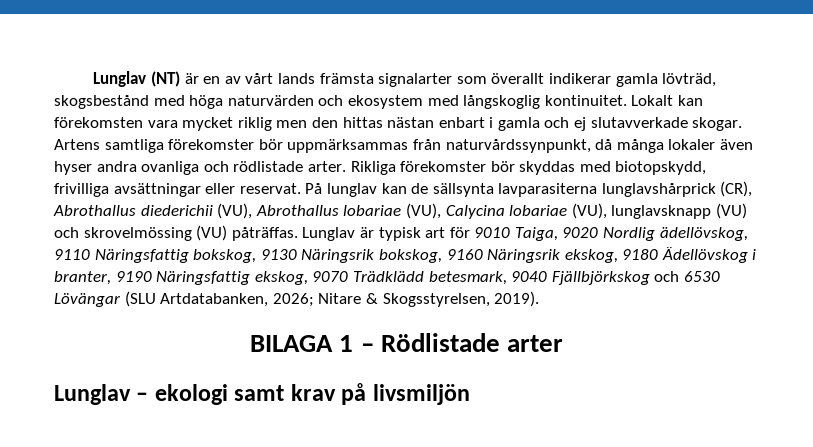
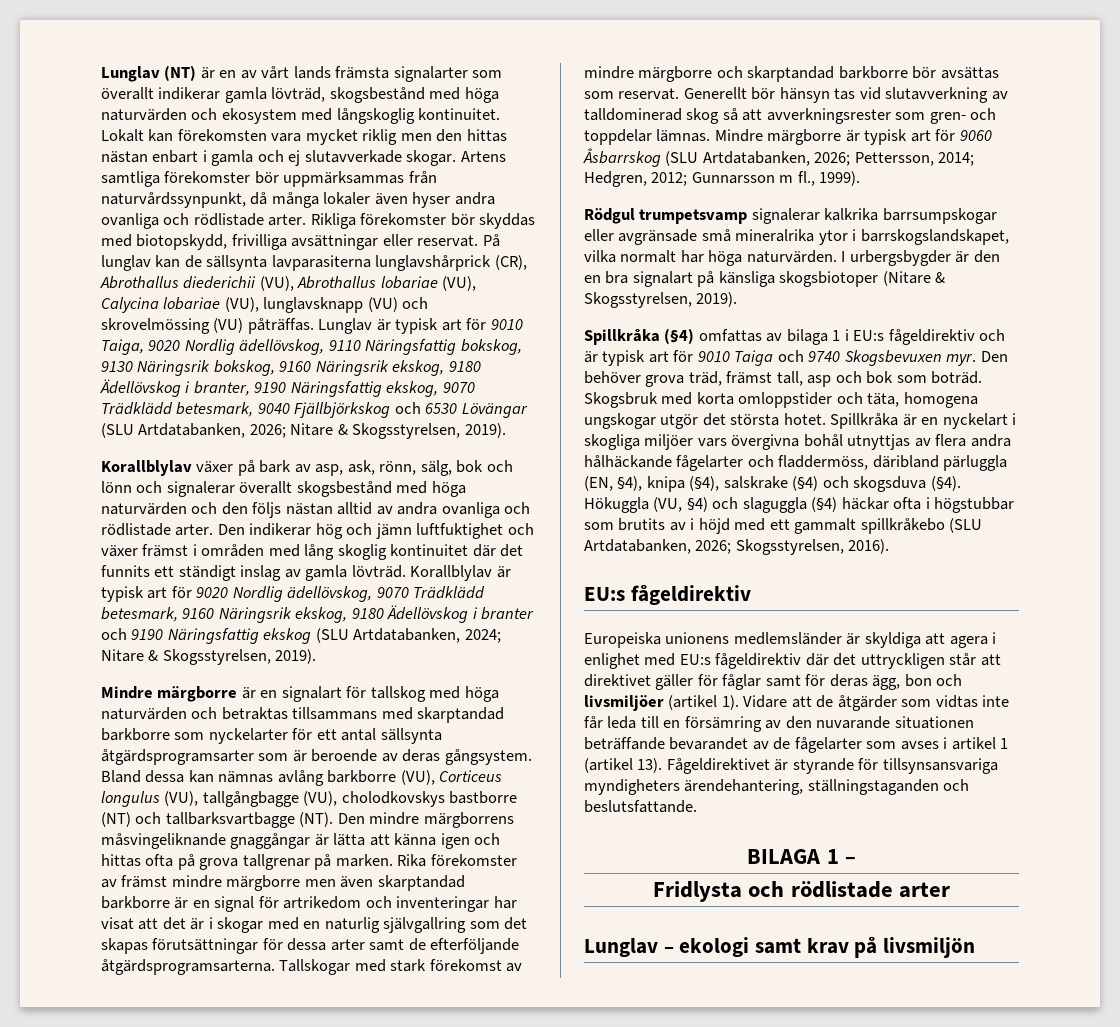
(540, 299) none -> [101,460,513,476] [101,481,466,497] [101,502,531,518] [101,523,534,539] [101,544,524,560] [101,565,511,581] [101,586,486,602] [101,605,535,623] [101,628,501,644] [101,649,317,665] [101,686,499,702] [101,707,505,723] [101,728,442,744] [101,749,532,765] [101,770,503,786] [101,791,518,807] [101,812,514,828] [101,833,501,849] [101,854,517,870] [101,875,465,891] [101,896,517,912] [101,917,528,933] [101,938,520,954] [101,959,523,975] [584,66,999,82] [584,87,1008,103] [584,108,997,124] [584,129,992,145] [583,148,975,167] [584,171,861,187] [584,208,997,224] [584,229,1009,245] [584,250,1000,266] [584,271,946,287] [584,292,738,308] [584,328,1006,345] [584,350,1008,366] [584,371,983,387] [584,392,978,408] [584,413,1017,429] [584,434,1011,450] [584,455,1008,471] [584,476,961,492] [584,497,1015,513] [584,518,983,534] [584,539,890,555] [584,584,751,605] [584,632,997,648] [584,653,1001,669] [584,674,963,690] [584,695,1010,711] [584,716,974,732] [584,737,1009,753] [584,758,998,774] [584,779,970,795] [584,800,697,813] // Korallblylav växer på bark av asp, ask, rönn, sälg, bok och lönn och signalerar överallt skogsbestånd med höga naturvärden och den följs nästan alltid av andra ovanliga och rödlistade arter. Den indikerar hög och jämn luftfuktighet och växer främst i områden med lång skoglig kontinuitet där det funnits ett ständigt inslag av gamla lövträd. Korallblylav är typisk art för 9020 Nordlig ädellövskog, 9070 Trädklädd betesmark, 9160 Näringsrik ekskog, 9180 Ädellövskog i branter och 9190 Näringsfattig ekskog (SLU Artdatabanken, 2024; Nitare & Skogsstyrelsen, 2019). // Mindre märgborre är en signalart för tallskog med höga naturvärden och betraktas tillsammans med skarptandad barkborre som nyckelarter för ett antal sällsynta åtgärdsprogramsarter som är beroende av deras gångsystem. Bland dessa kan nämnas avlång barkborre (VU), Corticeus longulus (VU), tallgångbagge (VU), cholodkovskys bastborre (NT) och tallbarksvartbagge (NT). Den mindre märgborrens måsvingeliknande gnaggångar är lätta att känna igen och hittas ofta på grova tallgrenar på marken. Rika förekomster av främst mindre märgborre men även skarptandad barkborre är en signal för artrikedom och inventeringar har visat att det är i skogar med en naturlig självgallring som det skapas förutsättningar för dessa arter samt de efterföljande åtgärdsprogramsarterna. Tallskogar med stark förekomst av mindre märgborre och skarptandad barkborre bör avsättas som reservat. Generellt bör hänsyn tas vid slutavverkning av talldominerad skog så att avverkningsrester som gren- och toppdelar lämnas. Mindre märgborre är typisk art för 9060 Åsbarrskog (SLU Artdatabanken, 2026; Pettersson, 2014; Hedgren, 2012; Gunnarsson m fl., 1999). // Rödgul trumpetsvamp signalerar kalkrika barrsumpskogar eller avgränsade små mineralrika ytor i barrskogslandskapet, vilka normalt har höga naturvärden. I urbergsbygder är den en bra signalart på känsliga skogsbiotoper (Nitare & Skogsstyrelsen, 2019). // Spillkråka (§4) omfattas av bilaga 1 i EU:s fågeldirektiv och är typisk art för 9010 Taiga och 9740 Skogsbevuxen myr. Den behöver grova träd, främst tall, asp och bok som boträd. Skogsbruk med korta omloppstider och täta, homogena ungskogar utgör det största hotet. Spillkråka är en nyckelart i skogliga miljöer vars övergivna bohål utnyttjas av flera andra hålhäckande fågelarter och fladdermöss, däribland pärluggla (EN, §4), knipa (§4), salskrake (§4) och skogsduva (§4). Hökuggla (VU, §4) och slaguggla (§4) häckar ofta i högstubbar som brutits av i höjd med ett gammalt spillkråkebo (SLU Artdatabanken, 2026; Skogsstyrelsen, 2016). // EU:s fågeldirektiv // Europeiska unionens medlemsländer är skyldiga att agera i enlighet med EU:s fågeldirektiv där det uttryckligen står att direktivet gäller för fåglar samt för deras ägg, bon och livsmiljöer (artikel 1). Vidare att de åtgärder som vidtas inte får leda till en försämring av den nuvarande situationen beträffande bevarandet av de fågelarter som avses i artikel 1 (artikel 13). Fågeldirektivet är styrande för tillsynsansvariga myndigheters ärendehantering, ställningstaganden och beslutsfattande.
[380,333,500,352] Rödlistade -> [653,881,893,902] // Fridlysta och rödlistade

